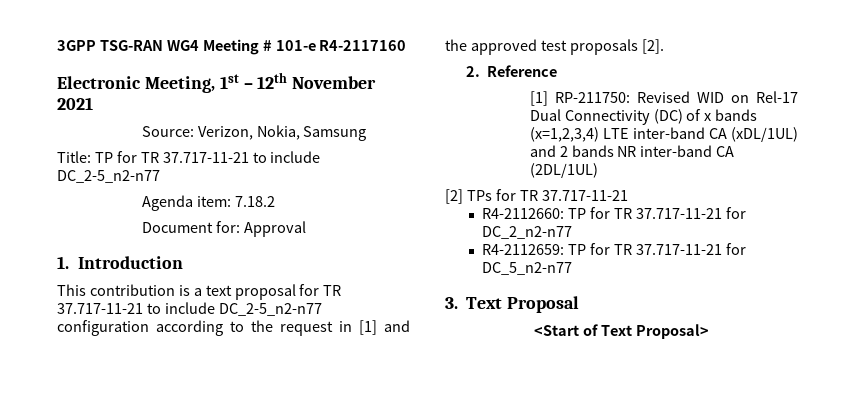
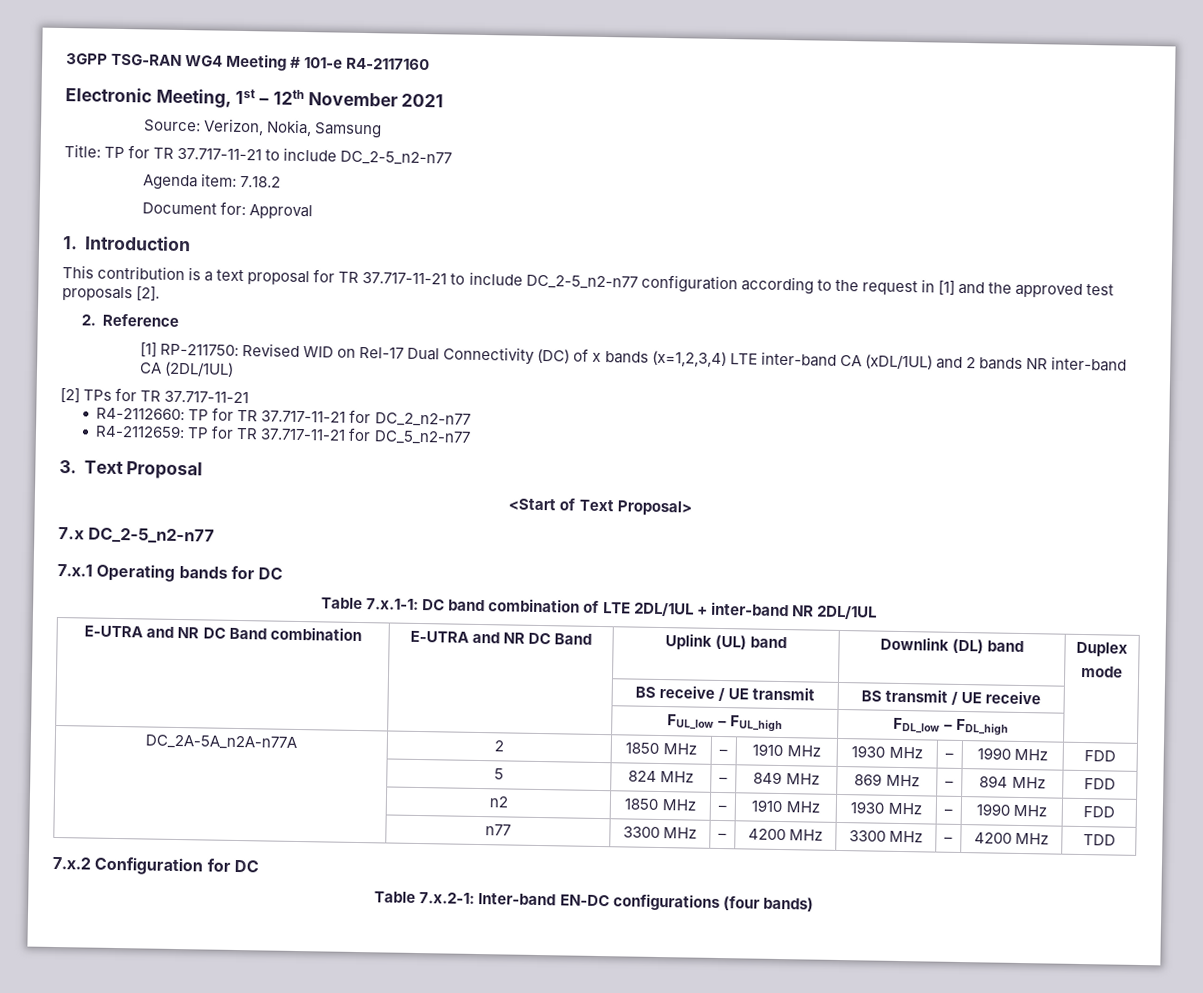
(709, 331) none -> [58,526,216,544] [57,563,284,582] [321,597,877,620] [84,625,362,642] [409,630,593,645] [664,633,788,650] [879,636,1025,654] [1076,641,1128,657] [1081,665,1123,678] [634,684,816,702] [860,688,1042,705] [667,714,783,733] [893,717,1009,736] [145,734,297,750] [494,740,504,752] [625,742,697,755] [719,748,728,756] [752,743,821,757] [851,745,923,759] [945,752,954,759] [976,747,1049,761] [1084,750,1116,762] [494,768,504,780] [627,770,695,783] [719,776,728,784] [753,771,820,785] [854,773,920,787] [945,780,954,787] [979,775,1046,789] [1084,778,1116,790] [488,796,509,808] [624,798,696,811] [718,804,727,812] [751,799,820,813] [850,801,922,815] [944,808,953,815] [975,803,1048,817] [1083,806,1115,818] [485,824,511,836] [622,826,698,839] [718,832,727,840] [747,828,824,841] [848,830,924,843] [944,836,953,843] [973,832,1050,845] [1082,834,1116,846] [52,856,259,876] [374,891,814,912] // 7.x DC_2-5_n2-n77 // 7.x.1 Operating bands for DC // Table 7.x.1-1: DC band combination of LTE 2DL/1UL + inter-band NR 2DL/1UL // E-UTRA and NR DC Band combination | E-UTRA and NR DC Band | Uplink (UL) band | Downlink (DL) band | Duplex // mode // | | BS receive / UE transmit | BS transmit / UE receive | // | | FUL_low – FUL_high | FDL_low – FDL_high | // DC_2A-5A_n2A-n77A | 2 | 1850 MHz | – | 1910 MHz | 1930 MHz | – | 1990 MHz | FDD // | 5 | 824 MHz | – | 849 MHz | 869 MHz | – | 894 MHz | FDD // | n2 | 1850 MHz | – | 1910 MHz | 1930 MHz | – | 1990 MHz | FDD // | n77 | 3300 MHz | – | 4200 MHz | 3300 MHz | – | 4200 MHz | TDD // 7.x.2 Configuration for DC // Table 7.x.2-1: Inter-band EN-DC configurations (four bands)

